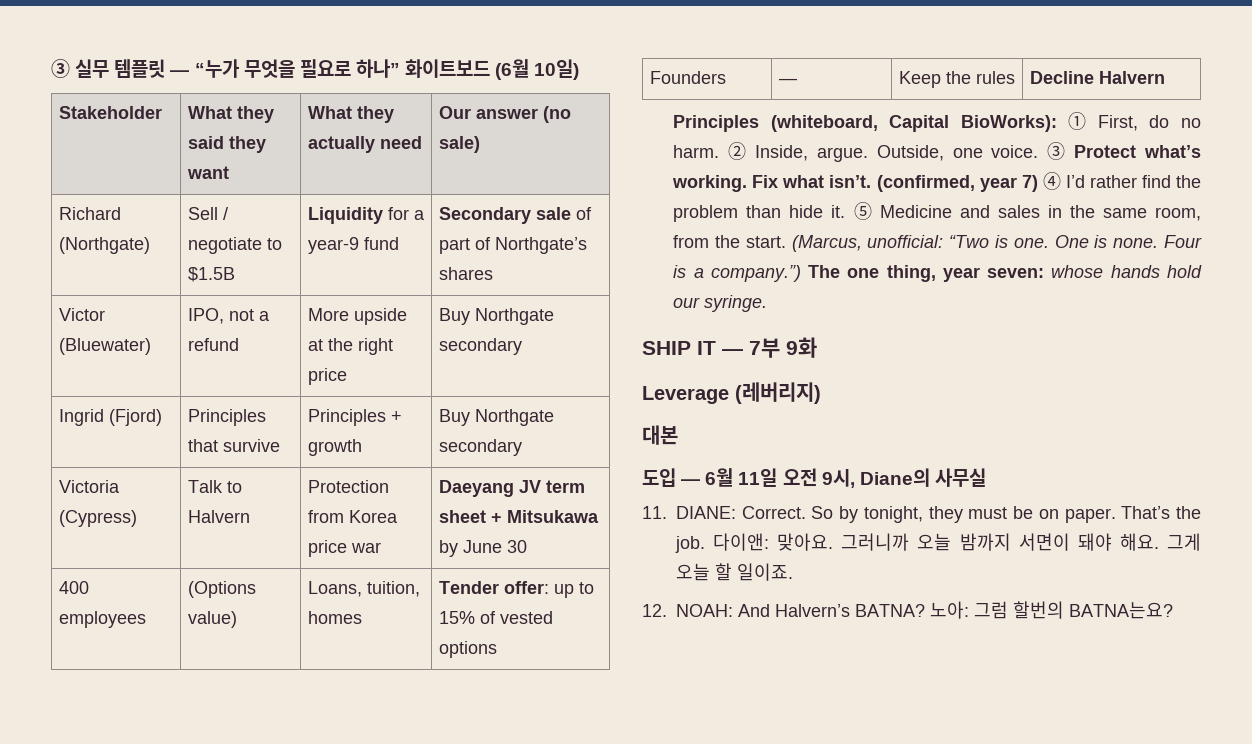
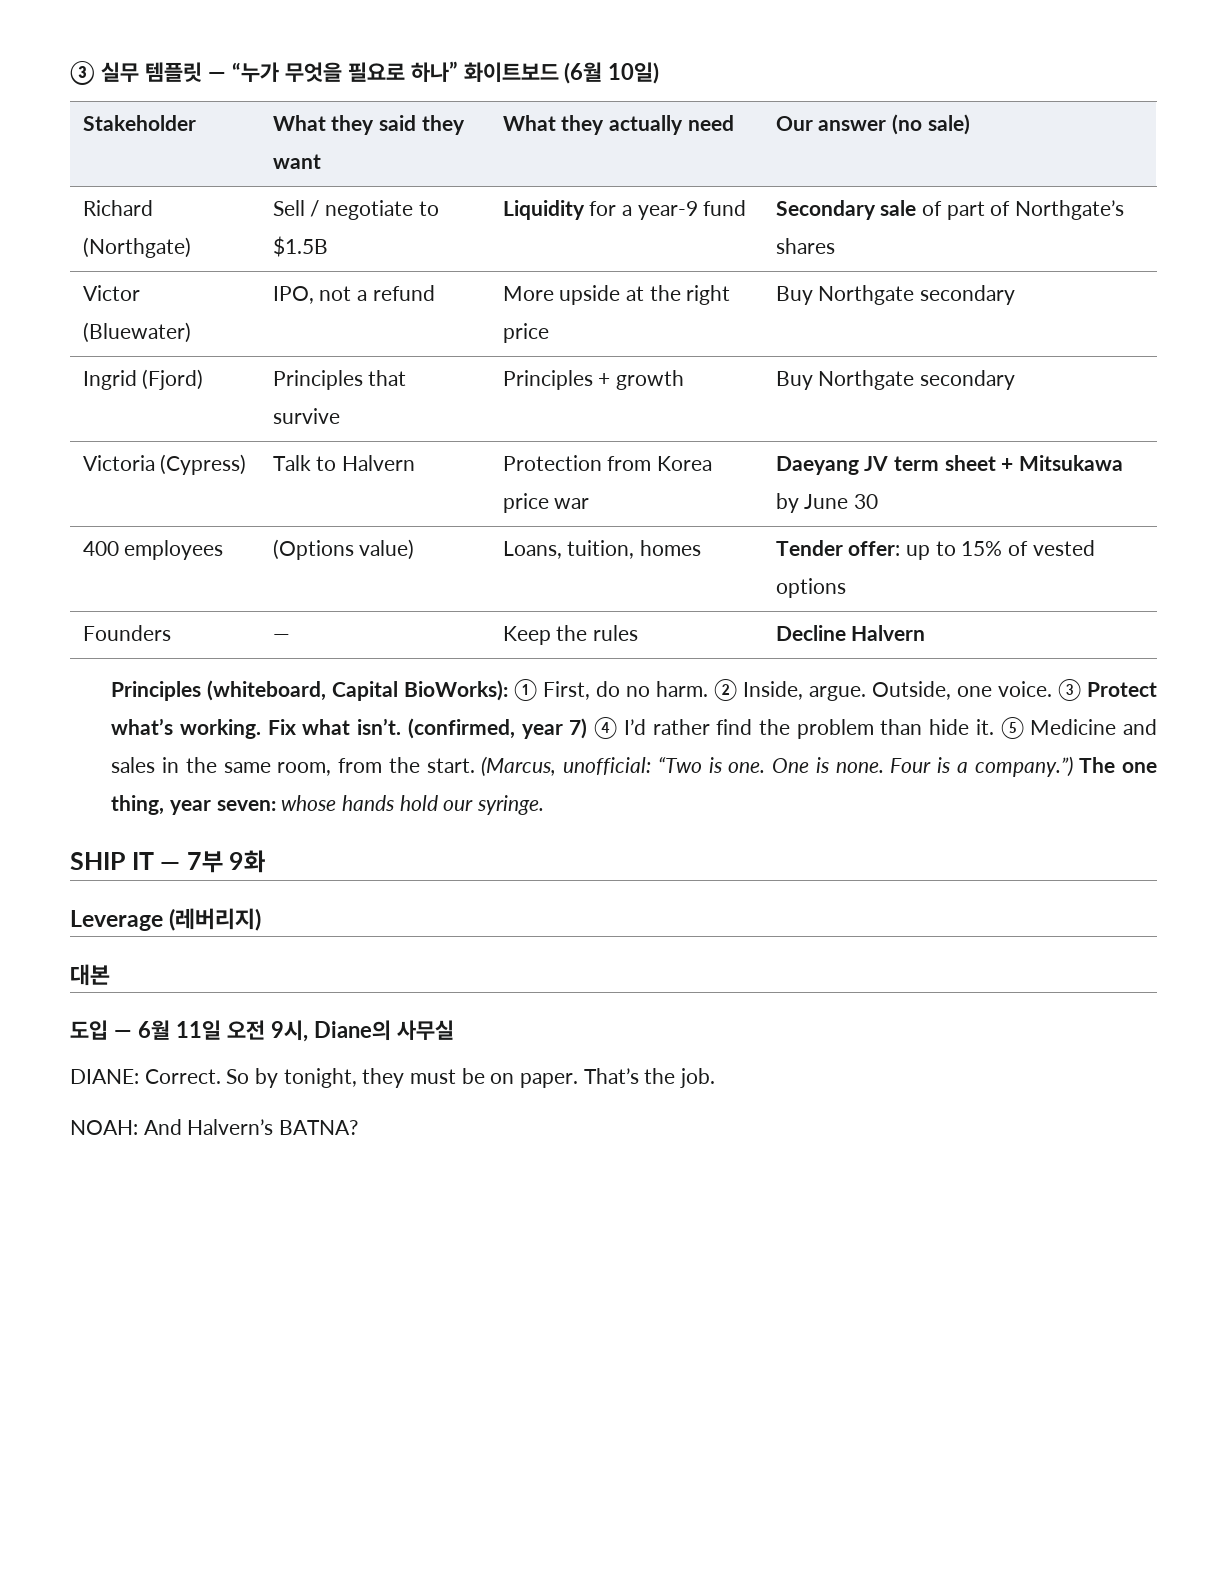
[642,506,667,519] 11. -> (454, 1030) none
[713,533,1201,551] [676,563,793,581] [642,601,1173,619] 다이앤: 맞아요. 그러니까 오늘 밤까지 서면이 돼야 해요. 그게 오늘 할 일이죠. // 12. NOAH: And Halvern’s BATNA? 노아: 그럼 할번의 BATNA는요? -> [70,1119,359,1135] // NOAH: And Halvern’s BATNA?

